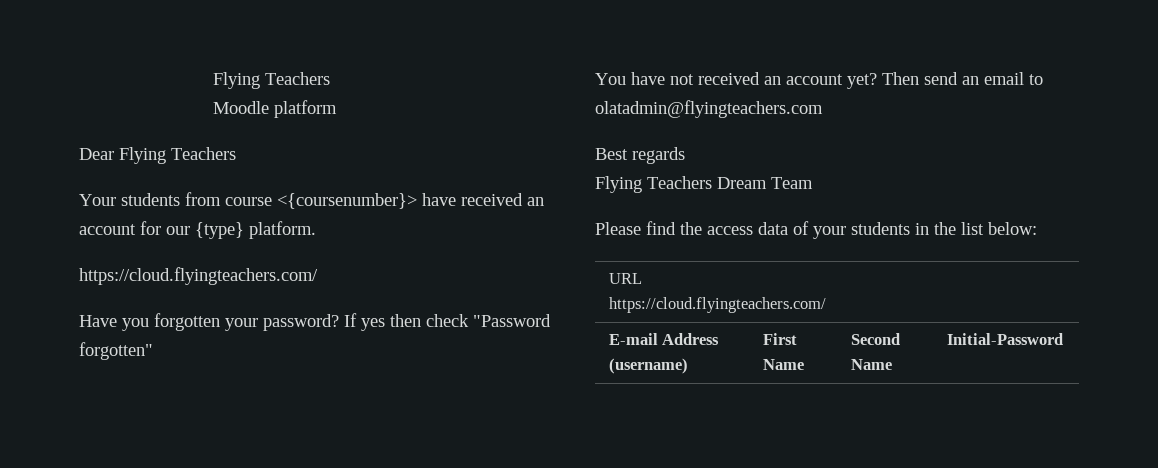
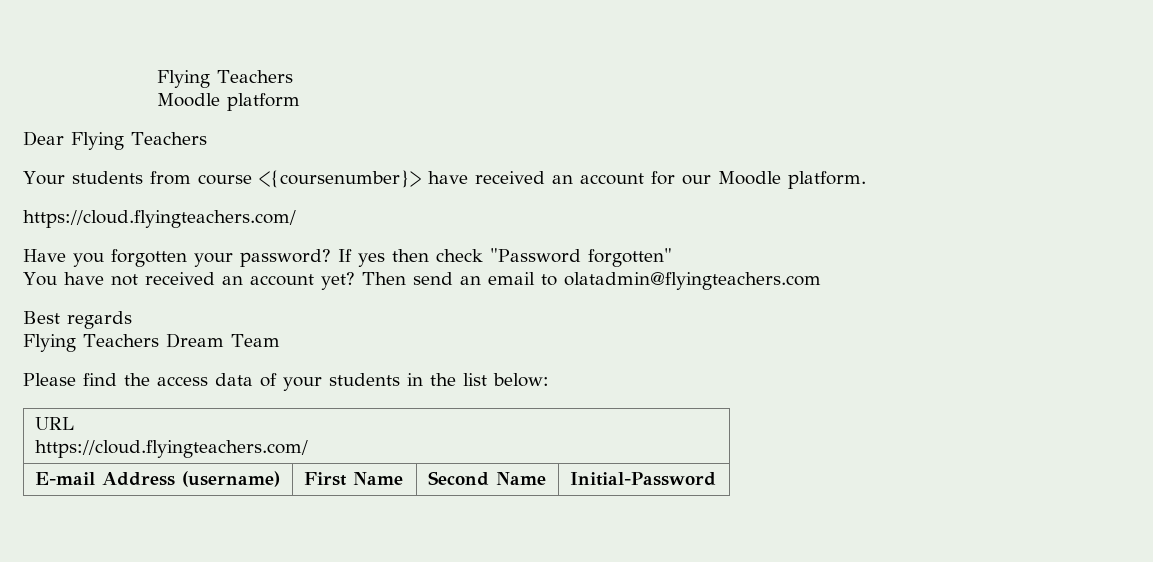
[195,222,244,239] {type} -> [717,171,781,185] Moodle

